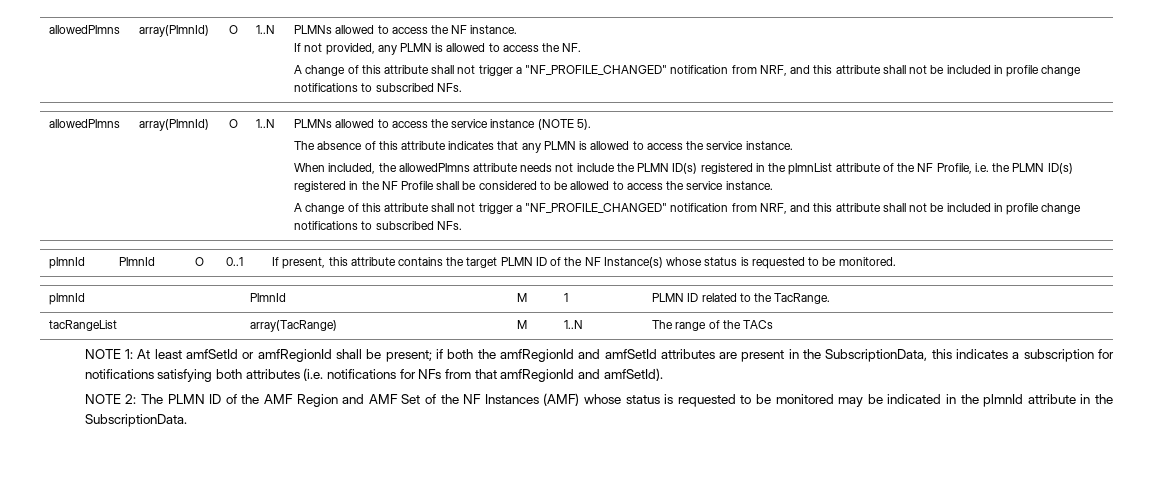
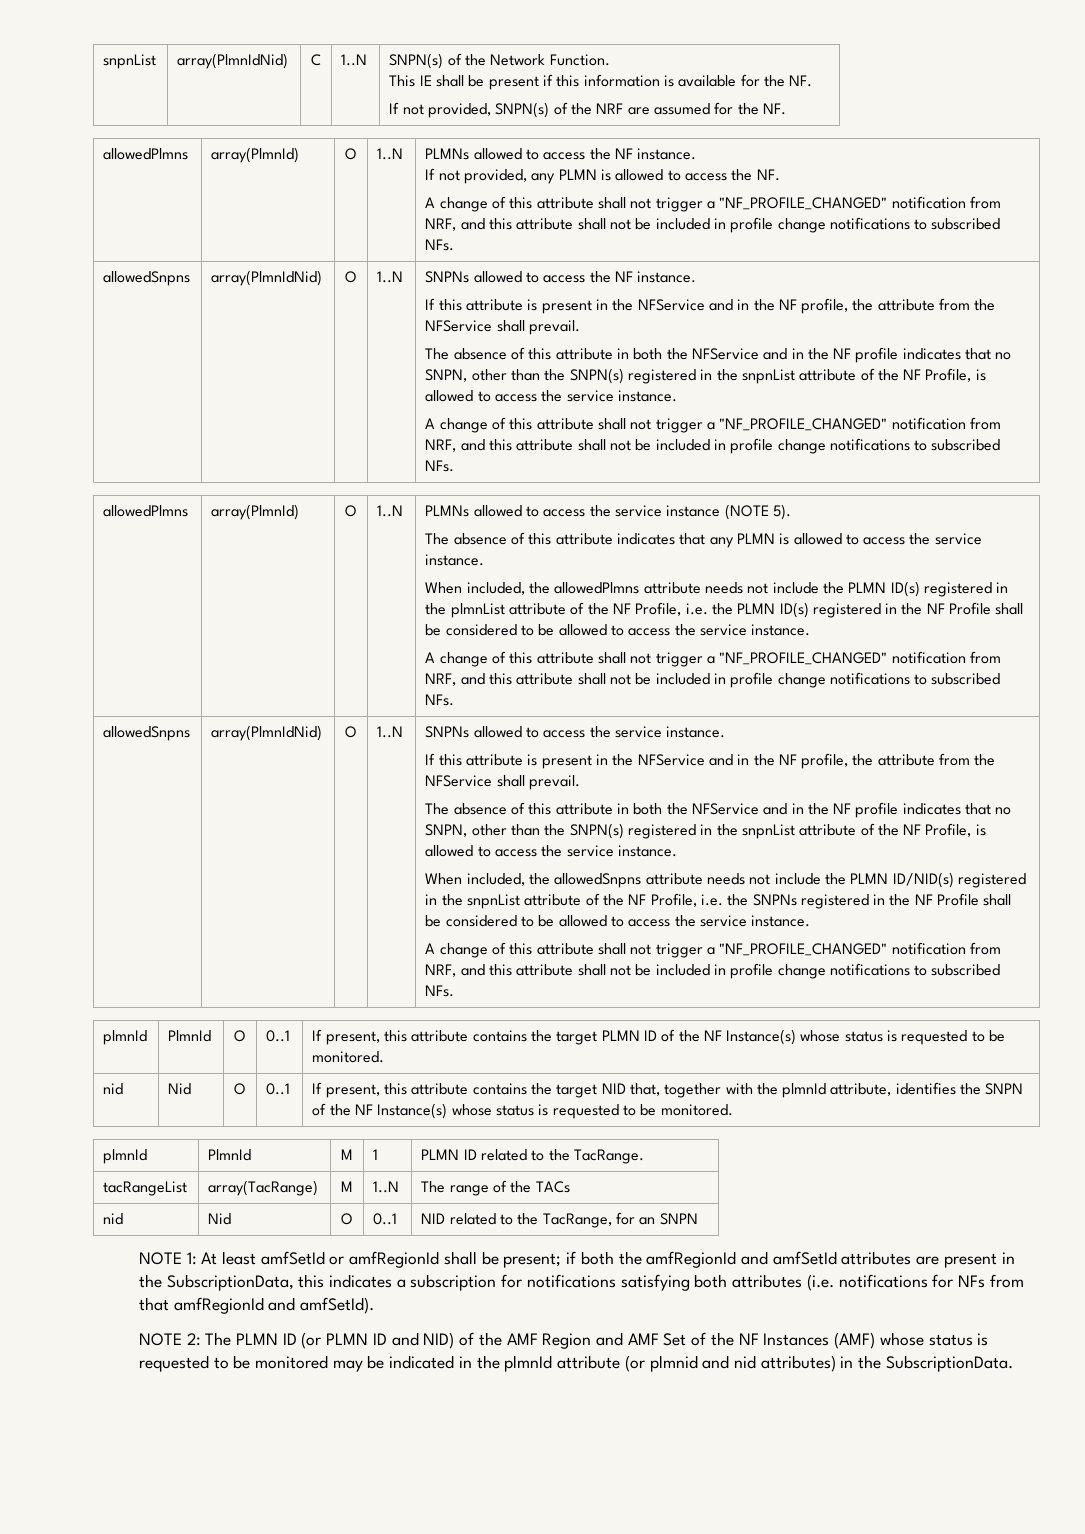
(49, 29) none -> [103,54,157,69] [177,53,289,69] [311,54,321,66] [341,54,368,66] [389,53,610,69] [389,74,813,90] [389,102,786,118] snpnList | array(PlmnIdNid) | C | 1..N | SNPN(s) of the Network Function. // This IE shall be present if this information is available for the NF. // If not provided, SNPN(s) of the NRF are assumed for the NF. //
(462, 87) none -> [103,271,191,286] [211,270,323,286] [345,271,357,283] [377,271,404,283] [425,271,697,283] [425,298,996,314] [425,320,580,335] [425,347,1012,363] [425,368,986,384] [425,390,677,402] [425,417,1001,433] [425,438,1001,454] [425,460,455,472] // allowedSnpns | array(PlmnIdNid) | O | 1..N | SNPNs allowed to access the NF instance. // If this attribute is present in the NFService and in the NF profile, the attribute from the NFService shall prevail. // The absence of this attribute in both the NFService and in the NF profile indicates that no SNPN, other than the SNPN(s) registered in the snpnList attribute of the NF Profile, is allowed to access the service instance. // A change of this attribute shall not trigger a "NF_PROFILE_CHANGED" notification from NRF, and this attribute shall not be included in profile change notifications to subscribed NFs.
(462, 225) none -> [103,726,191,741] [211,725,323,741] [345,726,357,738] [377,726,404,738] [425,726,726,738] [425,753,996,769] [425,775,580,790] [425,802,1012,818] [425,823,986,839] [425,845,677,857] [425,872,1026,888] [425,893,1012,909] [425,915,811,927] [425,942,1001,958] [425,963,1001,979] [425,985,455,997] // allowedSnpns | array(PlmnIdNid) | O | 1..N | SNPNs allowed to access the service instance. // If this attribute is present in the NFService and in the NF profile, the attribute from the NFService shall prevail. // The absence of this attribute in both the NFService and in the NF profile indicates that no SNPN, other than the SNPN(s) registered in the snpnList attribute of the NF Profile, is allowed to access the service instance. // When included, the allowedSnpns attribute needs not include the PLMN ID/NID(s) registered in the snpnList attribute of the NF Profile, i.e. the SNPNs registered in the NF Profile shall be considered to be allowed to access the service instance. // A change of this attribute shall not trigger a "NF_PROFILE_CHANGED" notification from NRF, and this attribute shall not be included in profile change notifications to subscribed NFs.
(896, 261) none -> [103,1083,124,1095] [168,1083,192,1095] [234,1083,246,1095] [266,1083,291,1095] [312,1082,1024,1098] [312,1103,733,1119] // nid | Nid | O | 0..1 | If present, this attribute contains the target NID that, together with the plmnId attribute, identifies the SNPN of the NF Instance(s) whose status is requested to be monitored.
(773, 324) none -> [103,1213,124,1225] [208,1213,232,1225] [341,1213,353,1225] [373,1213,398,1225] [421,1212,698,1228] // nid | Nid | O | 0..1 | NID related to the TacRange, for an SNPN
(222, 399) none -> [301,1332,455,1349] (or PLMN ID and NID)
(1076, 399) none -> [624,1355,836,1372] (or plmnid and nid attributes)

